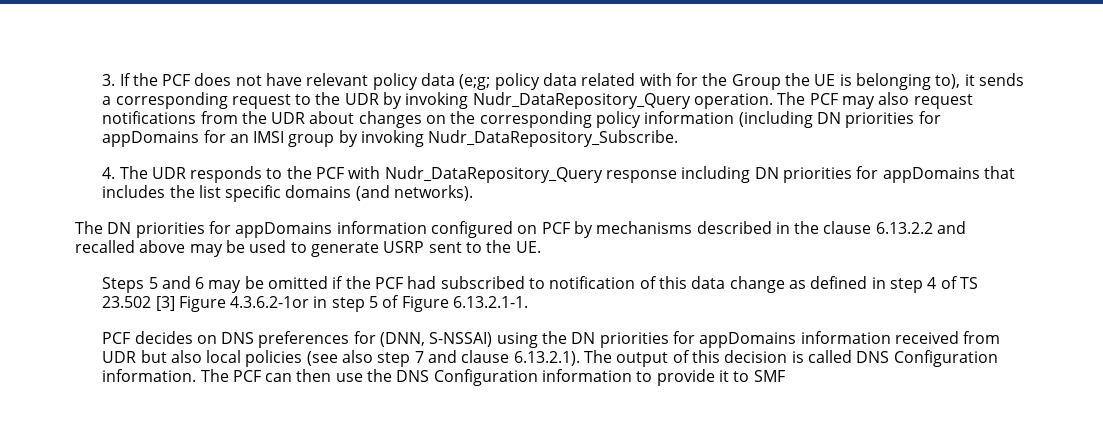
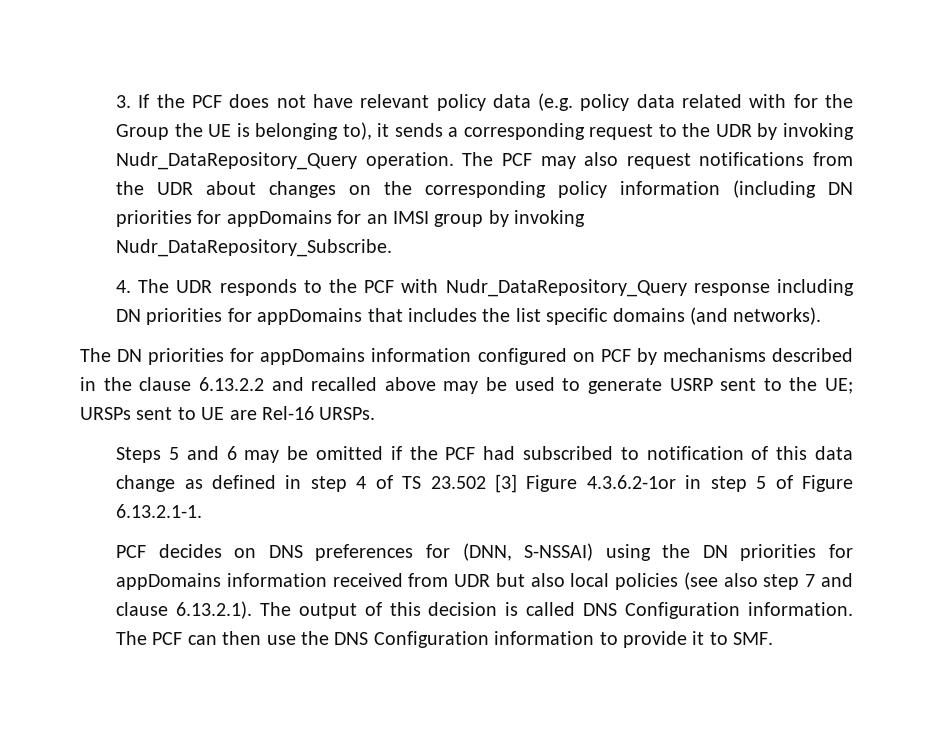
[459,74,491,90] (e;g; -> [538,93,574,111] (e.g.
[515,241,541,253] UE. -> [825,378,853,394] [80,406,376,420] UE; URSPs sent to UE are Rel-16 URSPs.
[753,370,785,382] SMF -> [733,632,774,645] SMF.

